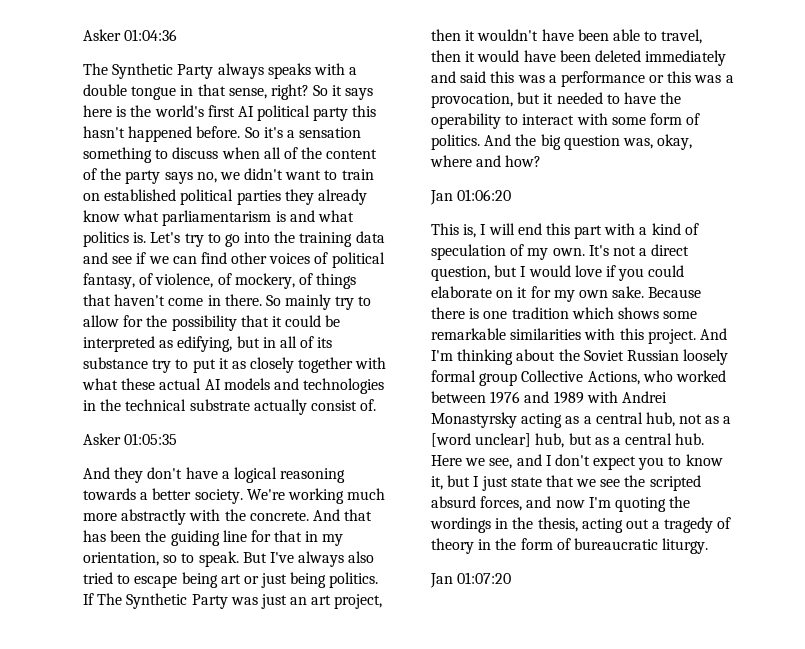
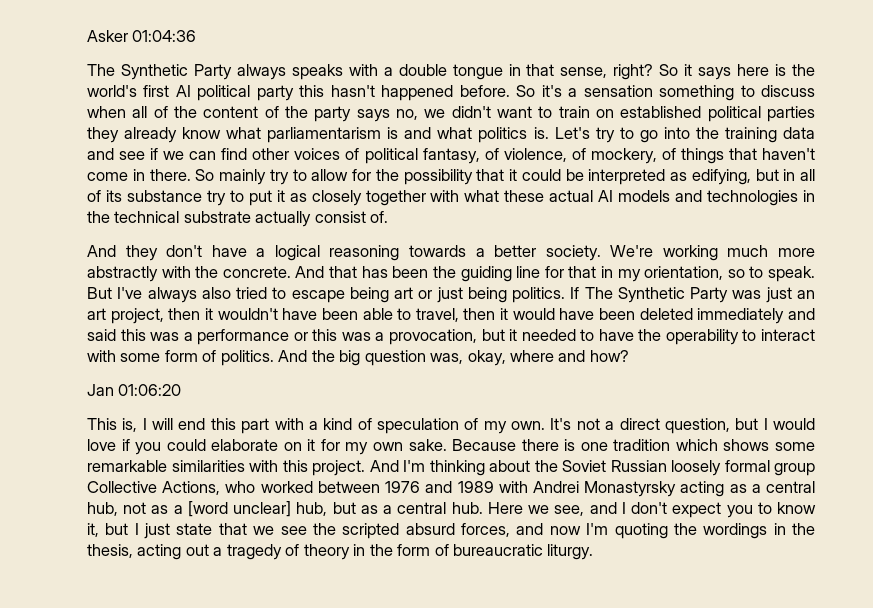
[83,433,178,445] // Asker 01:05:35 -> (389, 217) none
[430,572,512,588] // Jan 01:07:20 -> (594, 552) none

